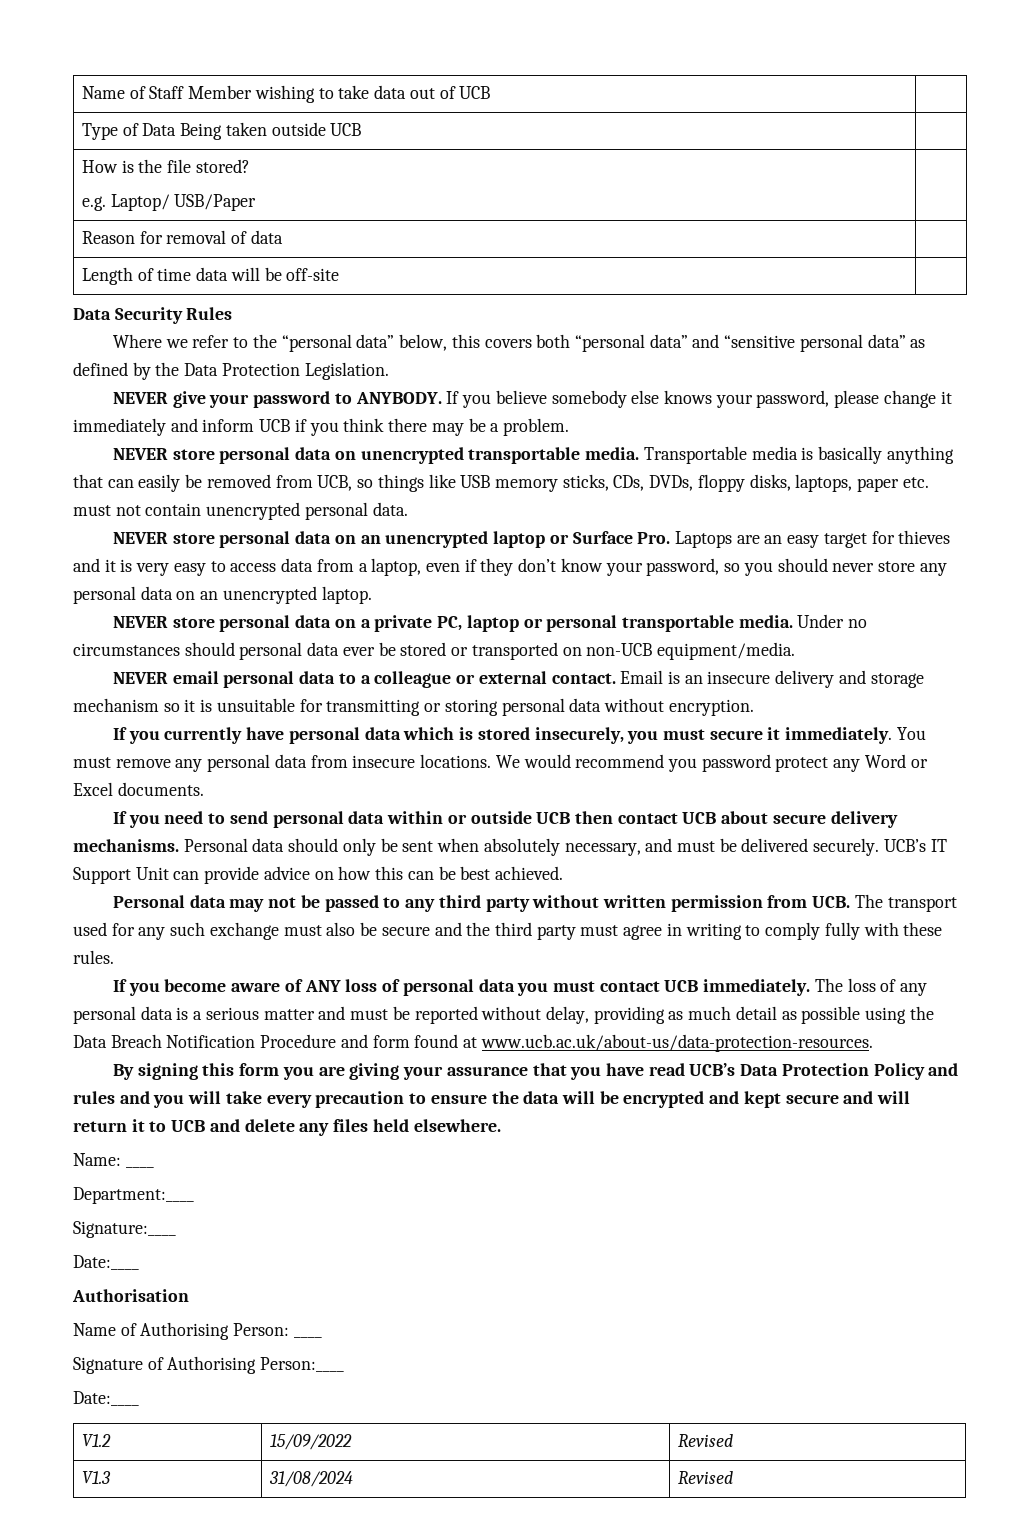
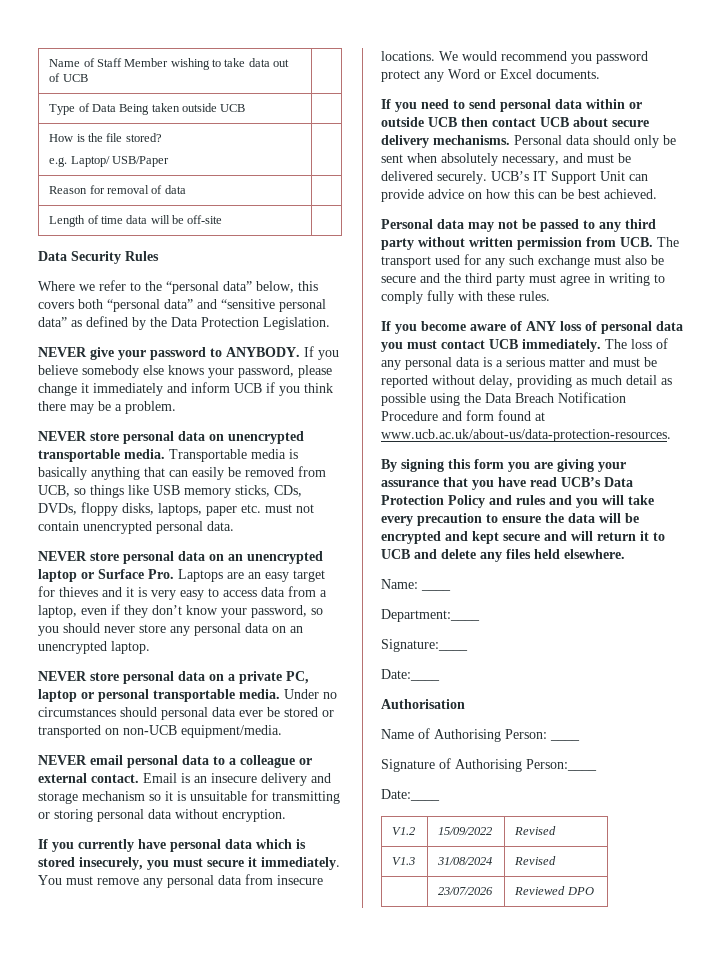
(733, 1477) none -> [438,887,494,895] [514,886,594,895] // | 23/07/2026 | Reviewed DPO

